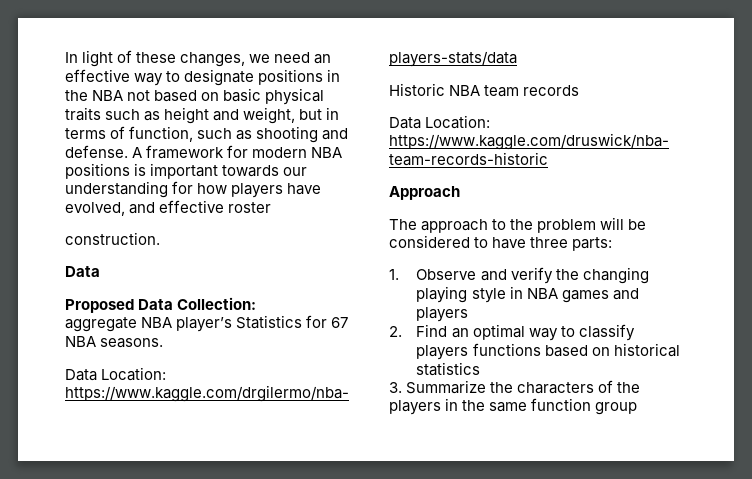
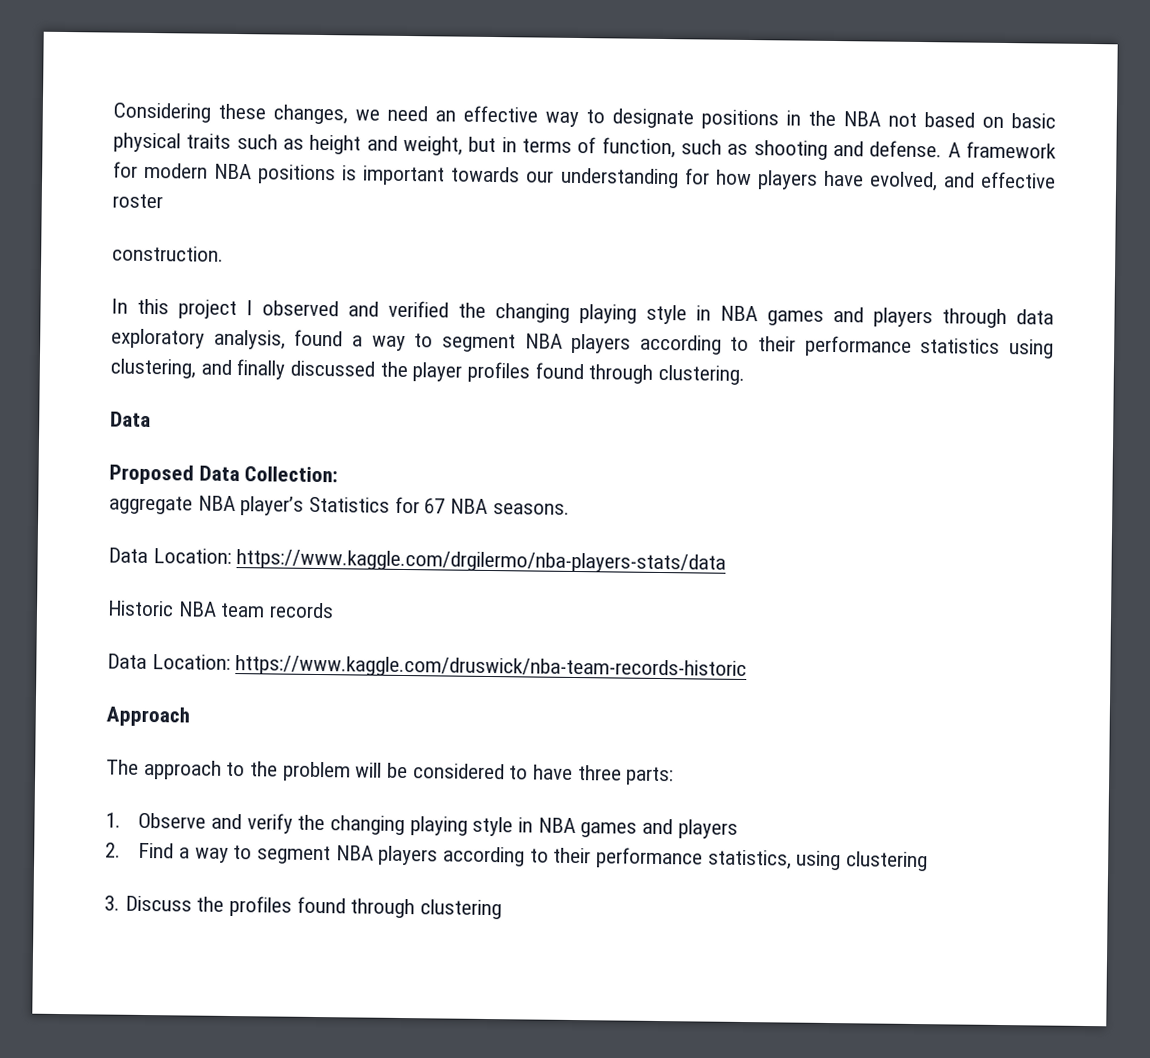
[65,50,133,67] In light of -> [113,102,211,123] Considering
(160, 238) none -> [111,298,1054,329] [111,328,1054,359] [110,358,746,385] // In this project I observed and verified the changing playing style in NBA games and players through data exploratory analysis, found a way to segment NBA players according to their performance statistics using clustering, and finally discussed the player profiles found through clustering.
[451,324,635,341] [416,343,680,360] [416,362,481,376] [389,380,641,394] [389,398,638,415] an optimal way to classify players functions based on historical statistics // 3. Summarize the characters of the players in the same function group -> [178,845,928,872] [104,895,503,920] a way to segment NBA players according to their performance statistics, using clustering // 3. Discuss the profiles found through clustering

